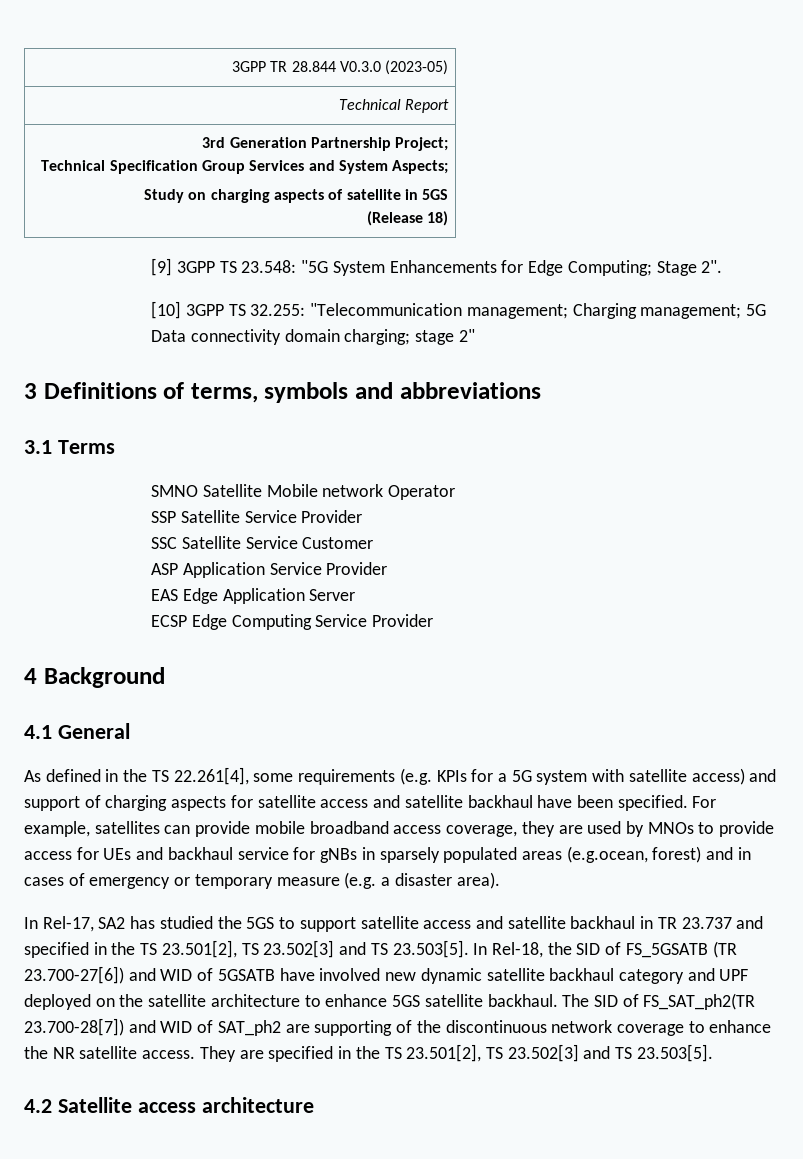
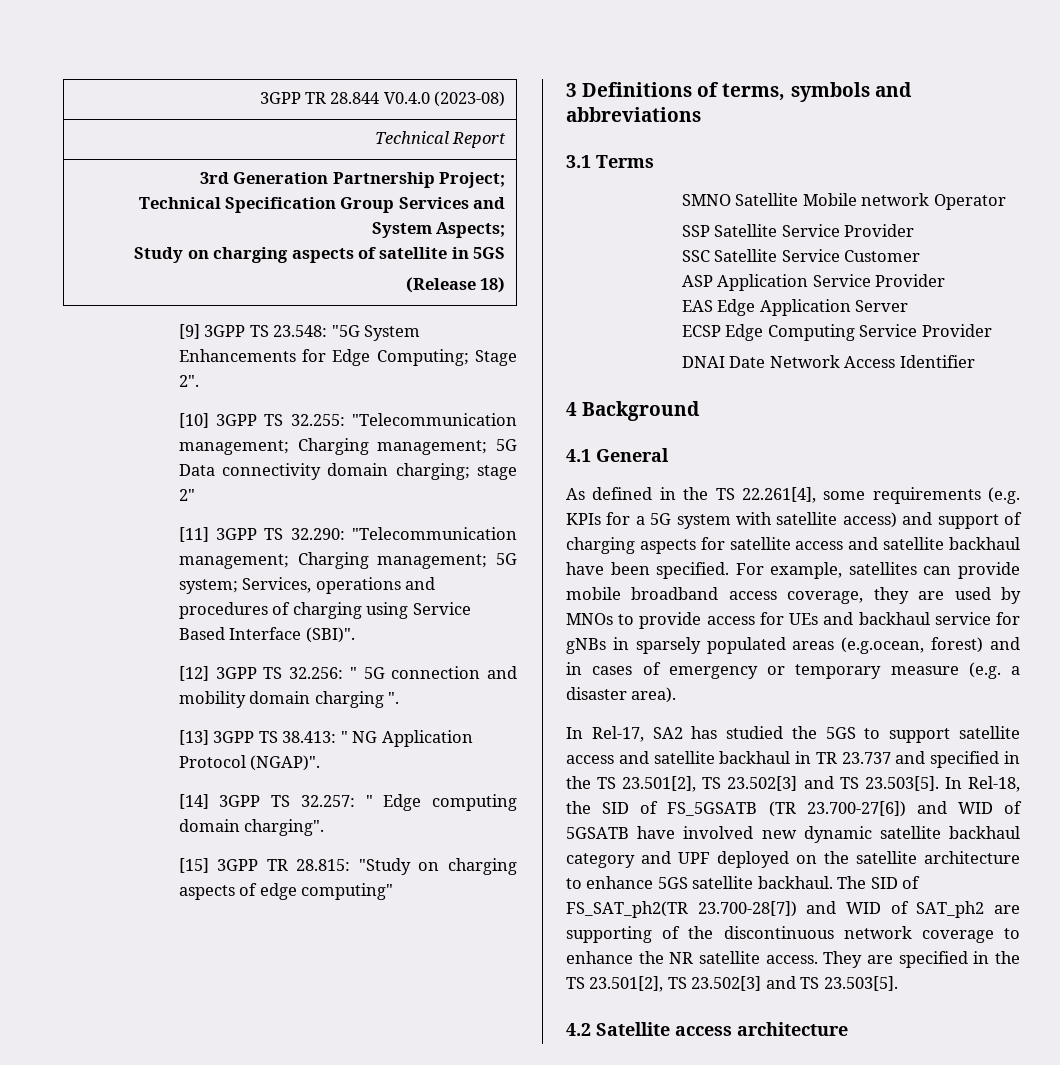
[339,60,449,75] V0.3.0 (2023-05) -> [383,91,506,107] V0.4.0 (2023-08)
(475, 335) none -> [178,527,517,542] [178,552,517,569] [178,577,436,594] [178,602,471,619] [178,627,355,643] [178,666,517,681] [178,691,400,708] [178,730,473,747] [178,755,321,771] [178,794,517,811] [178,819,325,836] [178,858,517,875] [178,883,394,900] // [11] 3GPP TS 32.290: "Telecommunication management; Charging management; 5G system; Services, operations and procedures of charging using Service Based Interface (SBI)". // [12] 3GPP TS 32.256: " 5G connection and mobility domain charging ". // [13] 3GPP TS 38.413: " NG Application Protocol (NGAP)". // [14] 3GPP TS 32.257: " Edge computing domain charging". // [15] 3GPP TR 28.815: "Study on charging aspects of edge computing"
(434, 620) none -> [681,355,975,368] // DNAI Date Network Access Identifier

